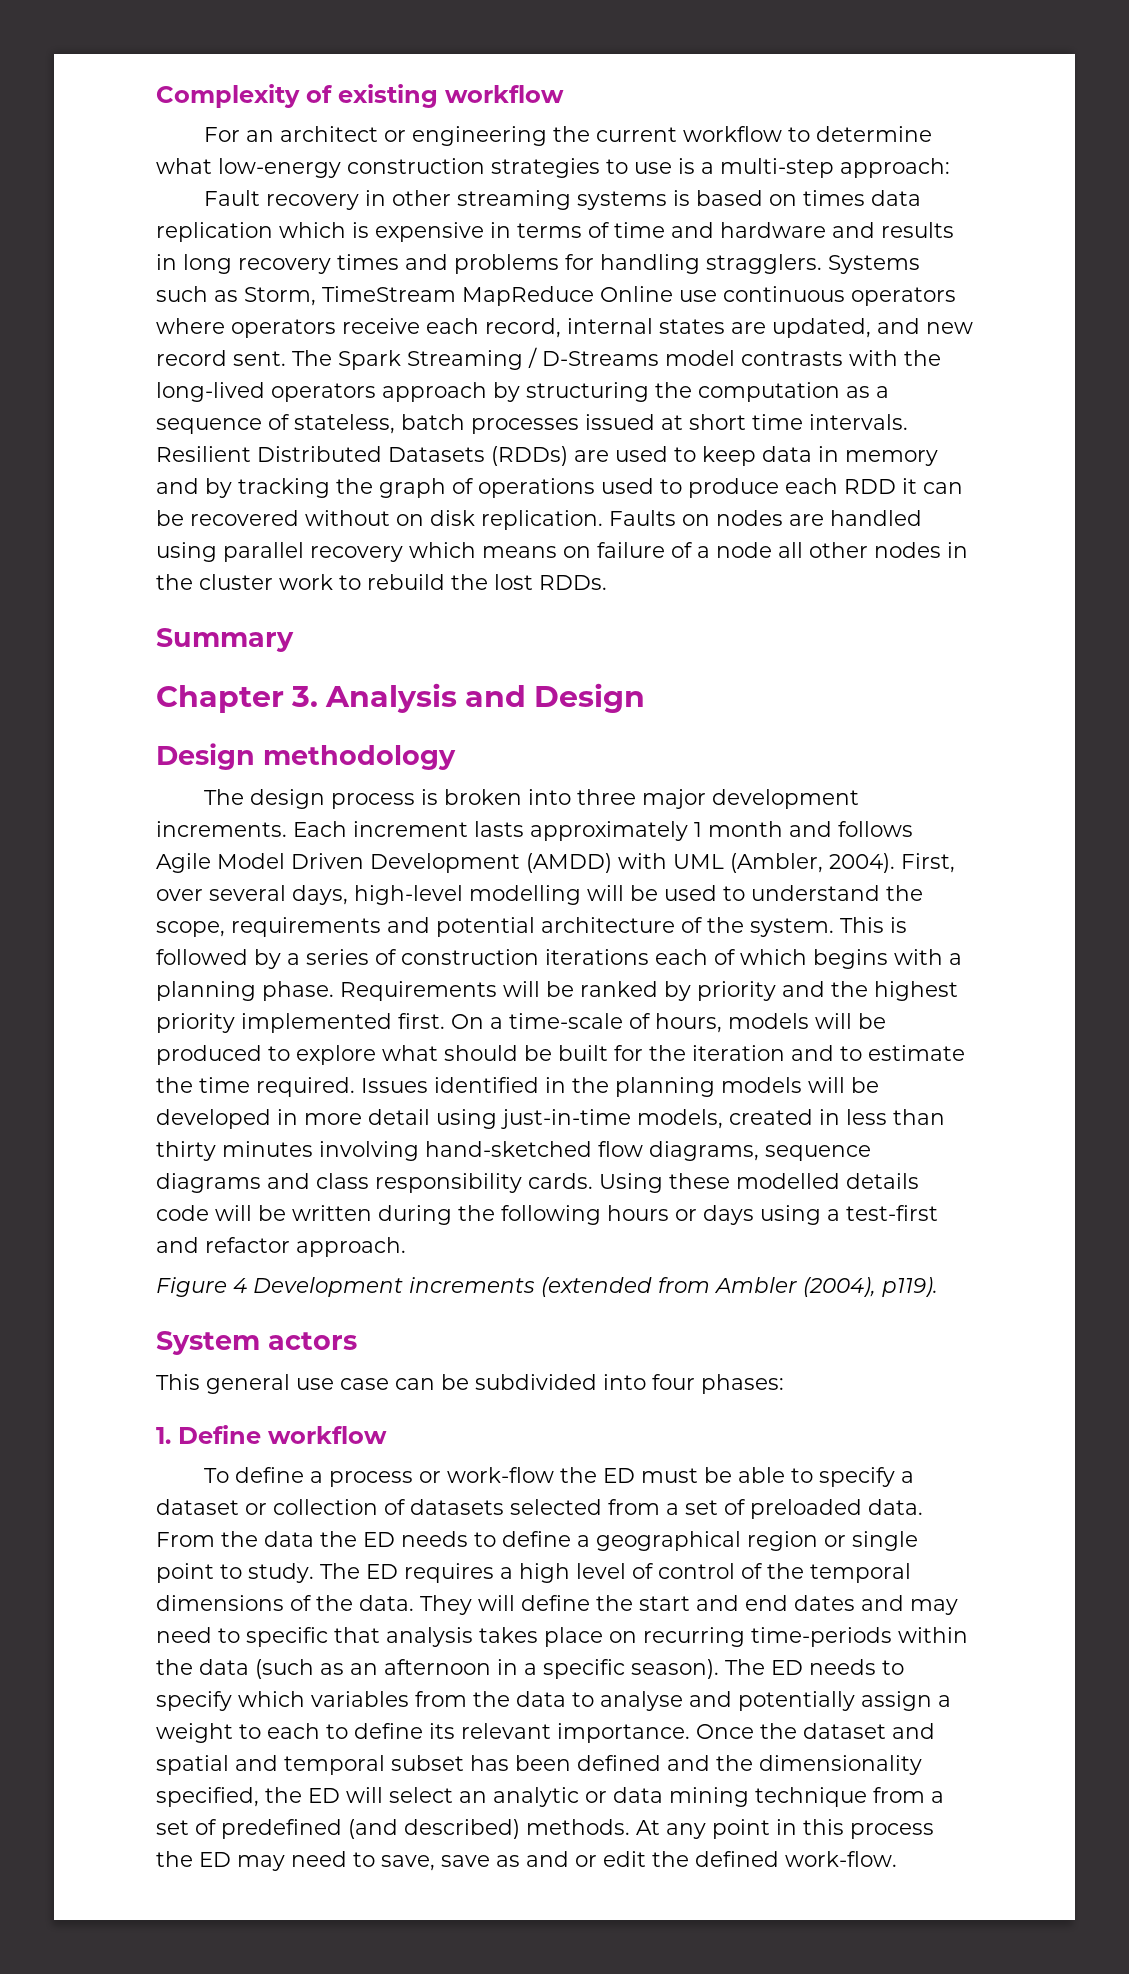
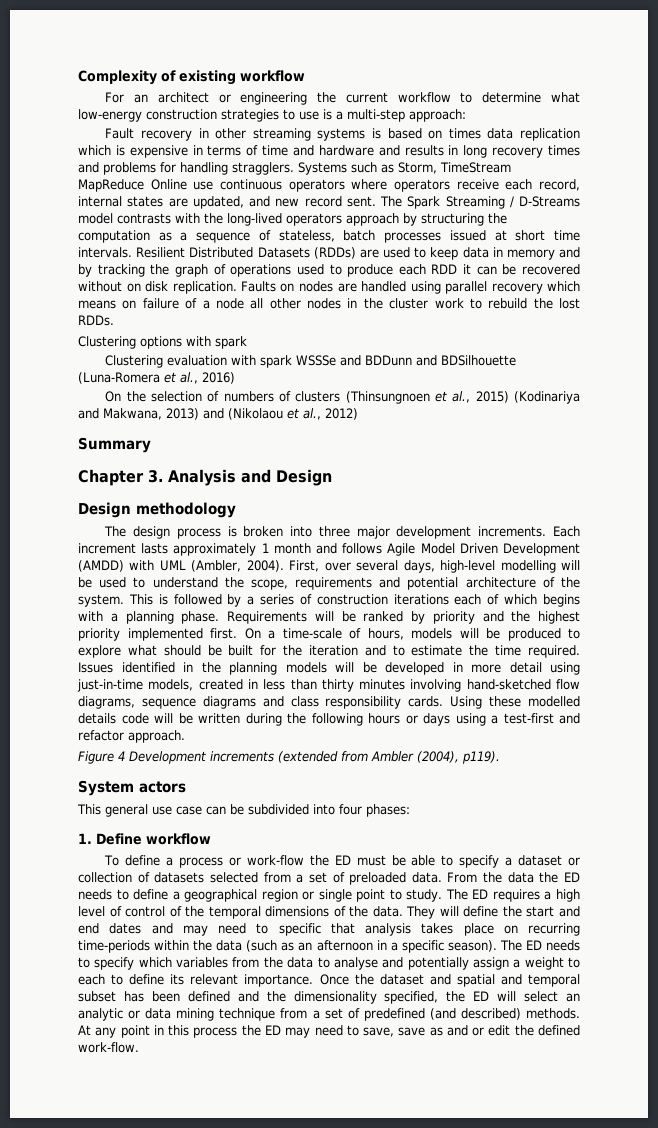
(607, 582) none -> [78,336,247,349] [105,355,517,368] [78,372,235,384] [105,391,580,404] [78,408,358,420] // Clustering options with spark // Clustering evaluation with spark WSSSe and BDDunn and BDSilhouette (Luna-Romera et al., 2016) // On the selection of numbers of clusters (Thinsungnoen et al., 2015) (Kodinariya and Makwana, 2013) and (Nikolaou et al., 2012)

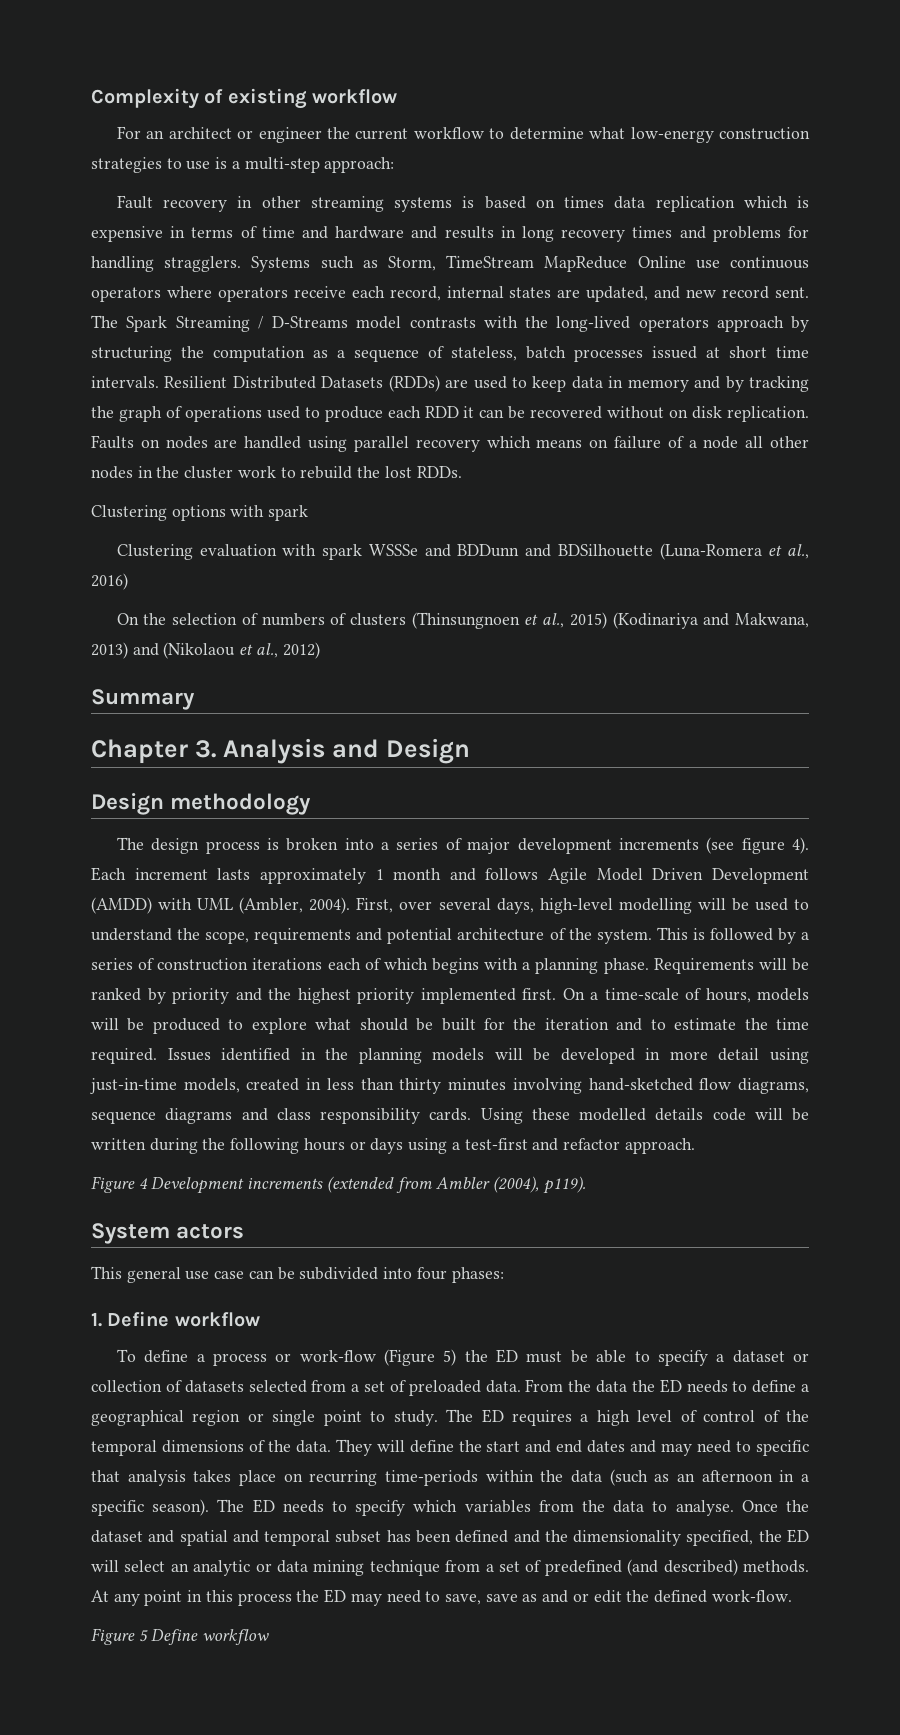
[240,92,308,105] engineering -> [258,127,322,143] engineer
[318,526,547,539] three major development increments. -> [381,837,810,854] a series of major development increments (see figure 4).
(304, 860) none -> [383,1349,457,1366] (Figure 5)
[333,957,580,970] [78,974,314,987] analyse and potentially assign a weight to each to define its relevant importance. -> [675,1500,734,1516] analyse.
(139, 1047) none -> [91,1628,270,1645] // Figure 5 Define workflow

